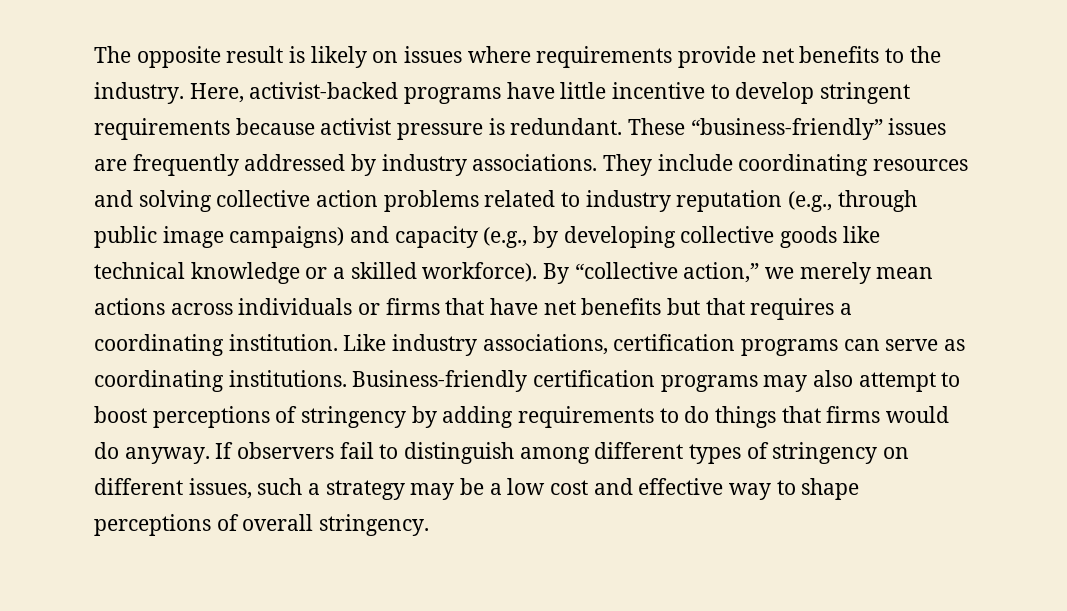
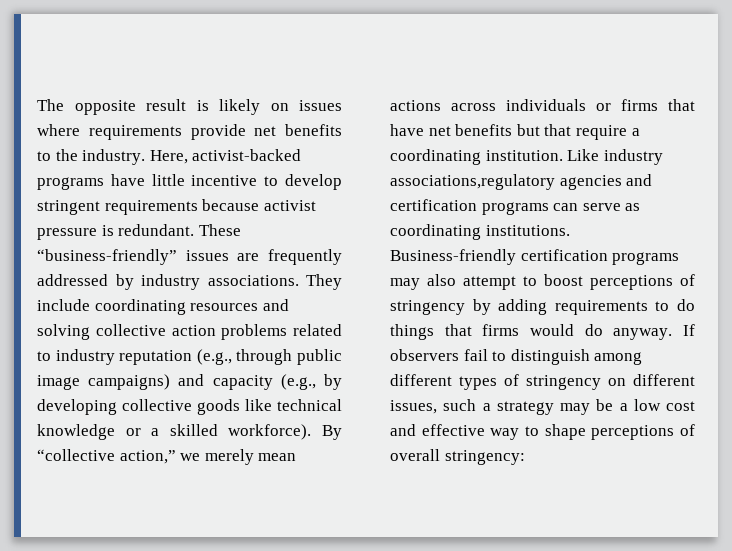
[750,298,835,320] requires -> [575,125,627,140] require
[482,334,608,355] associations, -> [390,174,653,190] associations,regulatory agencies and
[319,514,430,536] stringency. -> [444,450,525,465] stringency:

